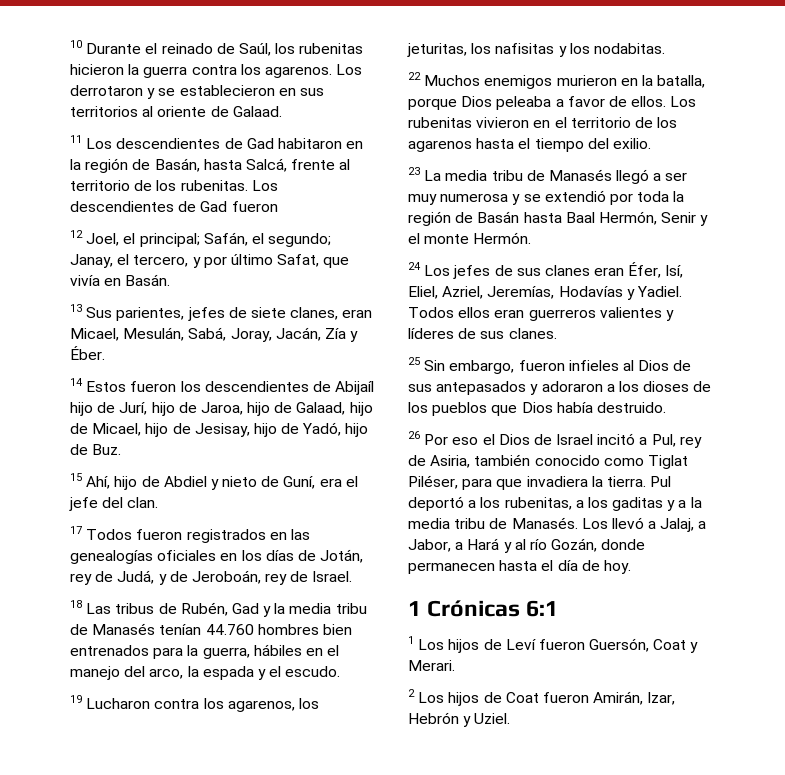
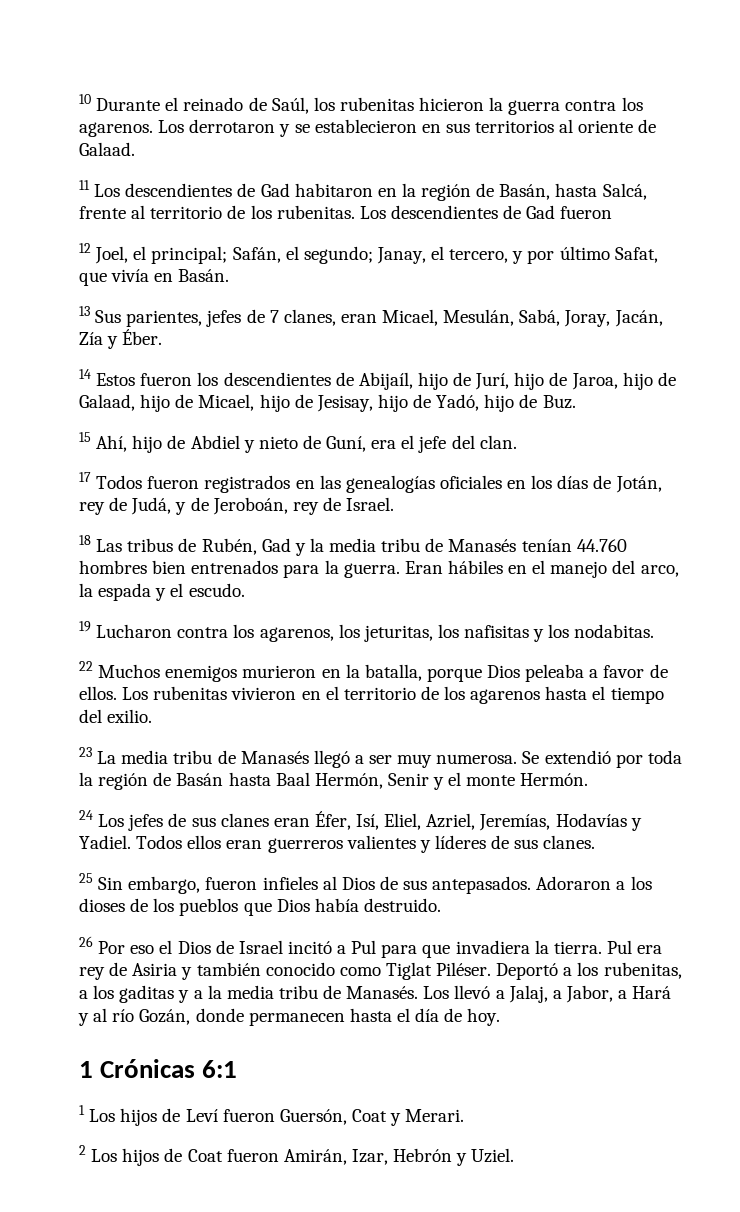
[250,307,286,318] siete -> [269,310,279,323] 7
[335,381,375,395] Abijaíl -> [358,372,413,390] Abijaíl,
[202,647,250,659] guerra, -> [343,561,443,578] guerra. Eran
[440,193,541,205] numerosa y se -> [436,751,540,764] numerosa. Se
[436,381,603,395] antepasados y adoraron -> [432,876,612,894] antepasados. Adoraron
[651,434,702,448] [408,454,688,469] [408,475,458,489] Pul, rey de Asiria, también conocido como Tiglat Piléser, -> [351,940,377,954] Pul
[408,496,464,511] deportó -> [637,945,663,954] [79,962,559,980] era rey de Asiria y también conocido como Tiglat Piléser. Deportó

